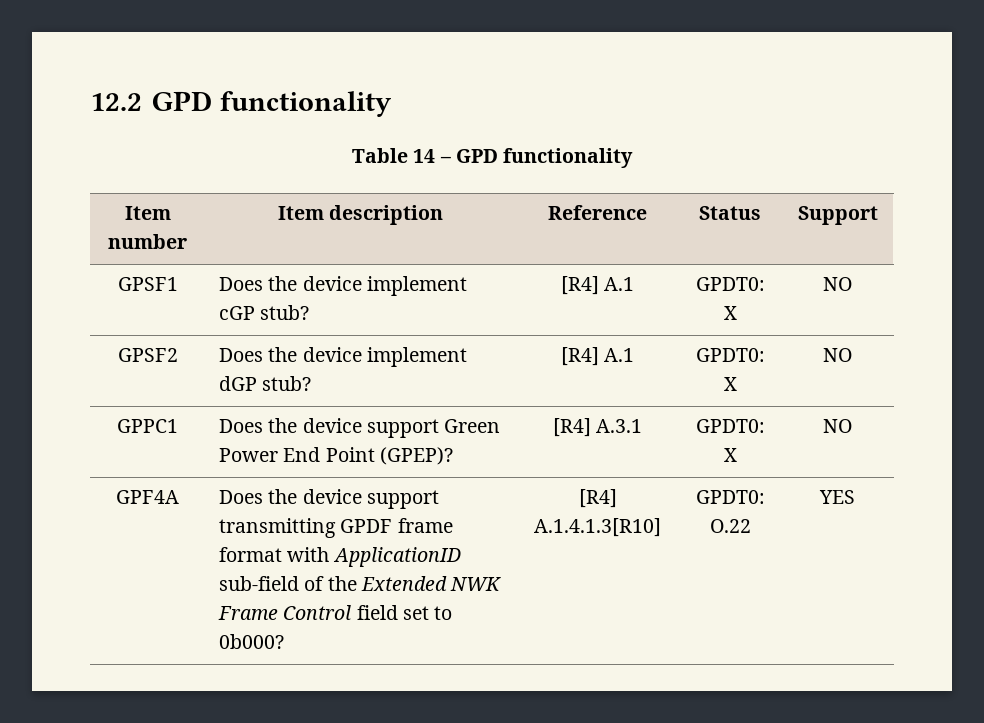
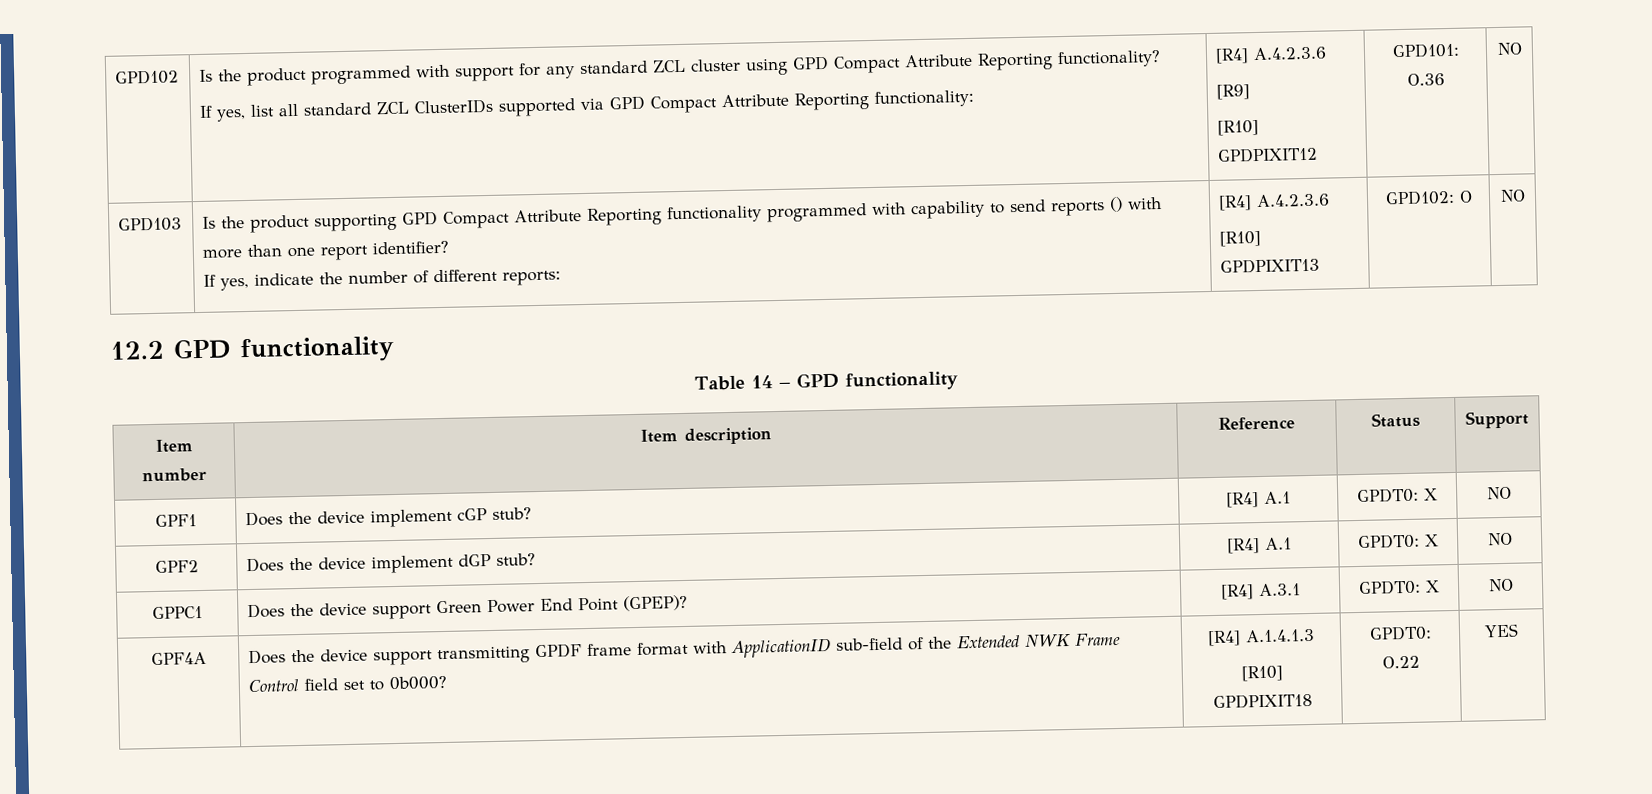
(90, 102) none -> [115,69,180,85] [199,49,1162,86] [199,89,975,122] [1215,46,1328,64] [1216,84,1251,100] [1217,119,1260,136] [1217,146,1319,163] [1391,42,1460,59] [1407,73,1445,86] [1496,42,1523,55] [118,216,183,232] [202,196,1163,233] [202,240,450,261] [203,268,562,291] [1218,193,1331,211] [1219,230,1262,247] [1220,257,1321,274] [1384,189,1473,206] [1499,189,1526,202] GPD102 | Is the product programmed with support for any standard ZCL cluster using GPD Compact Attribute Reporting functionality? // If yes, list all standard ZCL ClusterIDs supported via GPD Compact Attribute Reporting functionality: | [R4] A.4.2.3.6 // [R9] // [R10] GPDPIXIT12 | GPD101: O.36 | NO // GPD103 | Is the product supporting GPD Compact Attribute Reporting functionality programmed with capability to send reports () with more than one report identifier? // If yes, indicate the number of different reports: | [R4] A.4.2.3.6 // [R10] GPDPIXIT13 | GPD102: O | NO //
[117,277,178,291] GPSF1 -> [154,514,197,527] GPF1
[117,348,178,362] GPSF2 -> [154,560,199,573] GPF2
[534,518,661,537] A.1.4.1.3[R10] -> [1245,628,1315,643] [1240,665,1283,682] [1212,692,1313,710] A.1.4.1.3 // [R10] GPDPIXIT18

